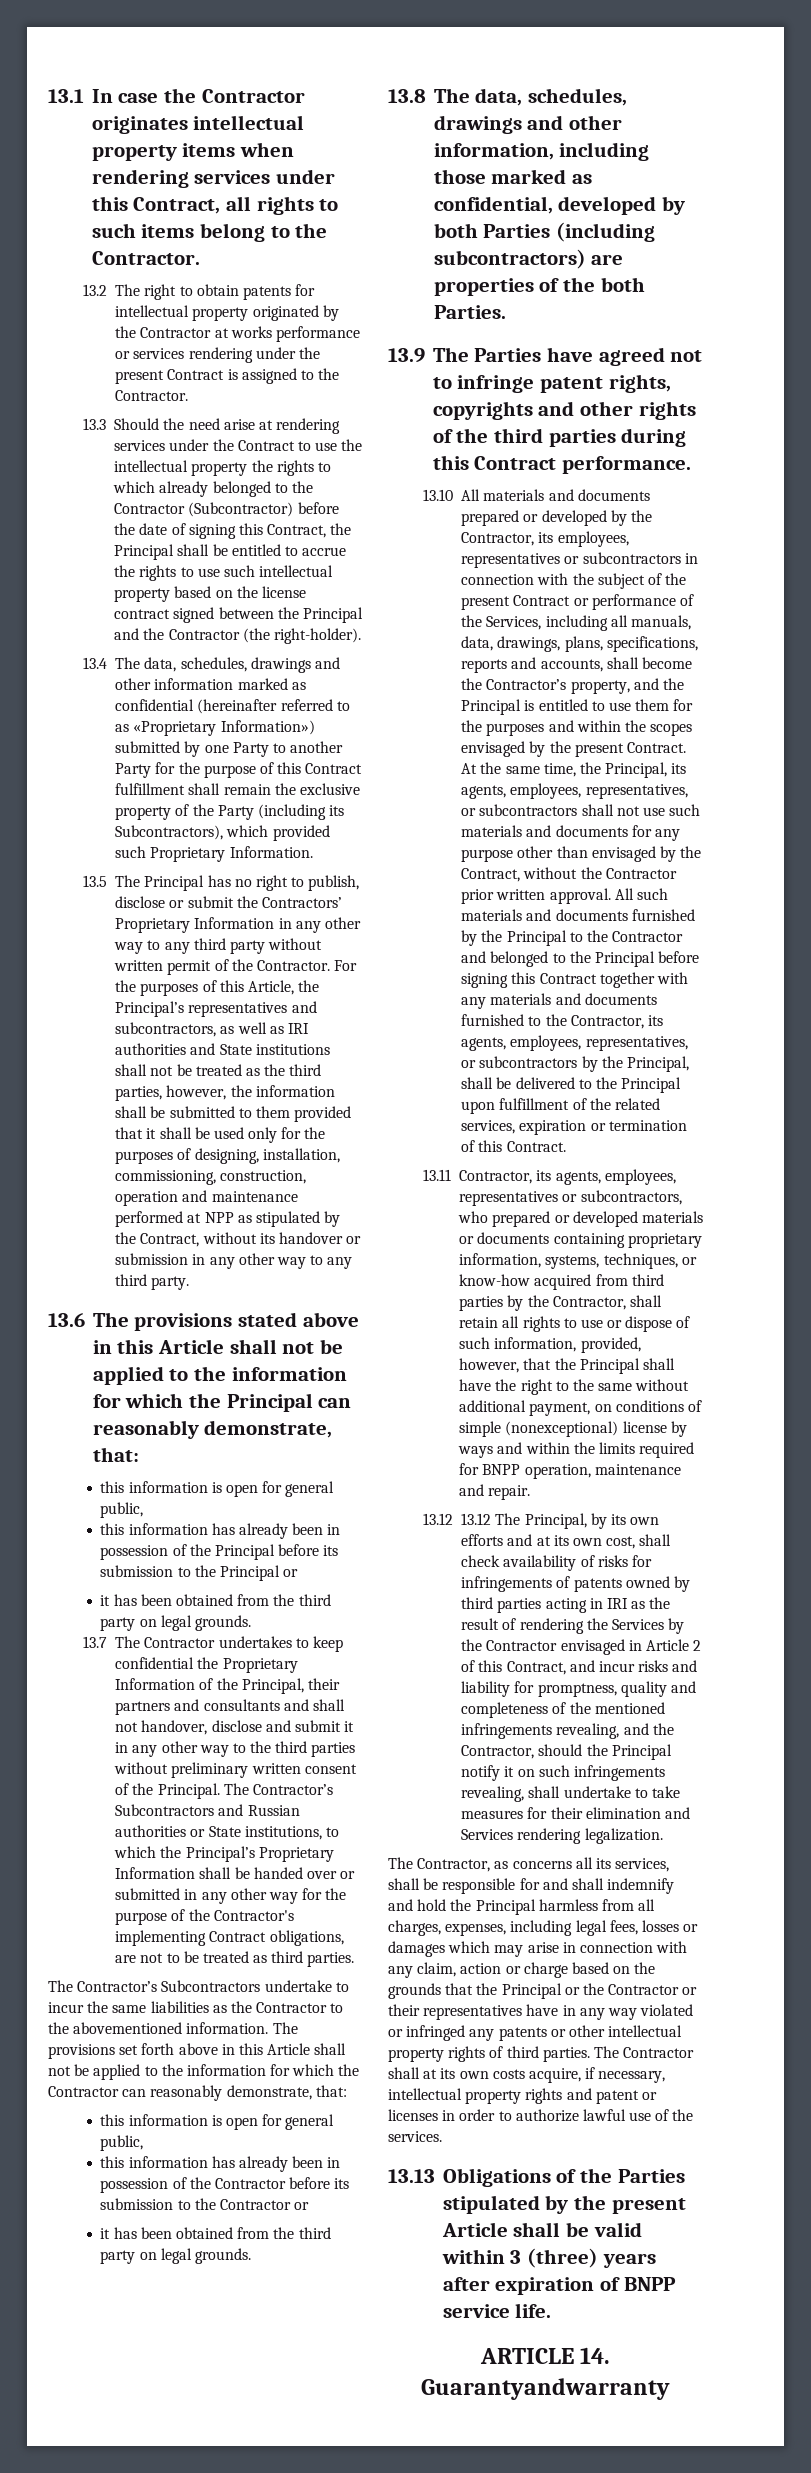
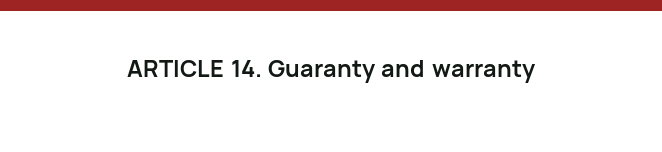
[48,88,305,103] [91,115,305,134] [91,142,295,161] [91,169,336,188] [91,196,339,215] [91,223,328,242] [91,251,200,265] [83,284,316,300] [115,305,339,321] [115,326,360,342] [115,347,320,363] [115,368,340,384] [115,390,189,401] [83,418,341,434] [114,439,363,451] [114,460,331,476] [113,481,313,497] [114,502,339,517] [114,523,352,539] [114,544,347,560] [114,565,334,581] [114,586,306,602] [114,607,363,623] [114,628,361,644] [83,657,340,673] [115,678,306,690] [115,699,350,714] [115,720,315,736] [115,741,344,757] [115,762,363,778] [115,783,360,795] [115,804,345,820] [115,825,330,841] [115,846,313,862] [83,875,360,891] [115,896,342,908] [115,917,361,933] [114,938,323,954] [114,959,358,975] [115,980,320,996] [115,1001,317,1017] [115,1022,309,1037] [115,1043,330,1055] [115,1064,322,1076] [115,1085,335,1101] [115,1106,352,1122] [115,1127,326,1143] [115,1148,340,1164] [115,1170,307,1185] [115,1190,298,1206] [115,1211,341,1227] [115,1232,362,1247] [115,1253,353,1269] [115,1274,190,1290] [48,1312,359,1331] [92,1339,344,1354] [92,1366,347,1385] [92,1393,352,1412] [92,1420,333,1439] [92,1447,139,1462] [100,1481,335,1497] [100,1502,144,1518] [100,1523,341,1539] [100,1544,339,1560] [100,1565,299,1581] [100,1594,331,1606] [100,1615,252,1631] [83,1636,343,1652] [115,1657,298,1673] [115,1678,340,1694] [115,1699,345,1715] [115,1720,355,1735] [115,1741,356,1757] [114,1762,357,1778] [115,1783,333,1799] [115,1804,300,1816] [115,1825,339,1840] [114,1846,334,1862] [115,1867,356,1879] [115,1888,347,1904] [115,1909,294,1925] [115,1930,344,1946] [115,1951,355,1967] [48,1980,349,1992] [48,2001,344,2013] [48,2022,298,2034] [48,2043,347,2059] [48,2064,360,2080] [48,2085,347,2101] [100,2114,335,2130] [100,2135,144,2151] [100,2156,341,2172] [100,2177,350,2193] [100,2198,310,2210] [100,2227,331,2239] [100,2248,252,2264] [388,88,628,106] [433,115,623,134] [433,142,650,161] [433,169,593,184] [433,196,686,215] [433,222,656,242] [433,249,624,269] [433,277,645,296] [433,305,506,319] [388,347,703,366] [432,374,671,393] [432,401,696,420] [432,428,687,447] [432,455,692,474] [423,489,650,501] [461,510,652,526] [461,531,629,547] [461,552,698,568] [461,573,687,589] [461,594,694,610] [461,615,691,631] [461,636,698,652] [461,657,692,673] [461,678,684,694] [461,699,694,715] [461,720,693,736] [461,741,686,757] [461,762,687,778] [461,783,688,799] [461,804,701,816] [461,825,680,841] [461,846,702,862] [461,867,677,882] [461,888,668,904] [461,909,695,921] [461,930,684,946] [461,951,700,967] [461,972,688,988] [461,993,657,1009] [461,1014,663,1029] [461,1035,688,1051] [461,1056,689,1072] [461,1077,682,1093] [461,1098,660,1114] [461,1120,687,1135] [461,1140,566,1152] [423,1169,676,1185] [459,1190,682,1206] [458,1211,703,1227] [459,1232,702,1248] [459,1253,697,1269] [459,1274,664,1290] [459,1295,662,1311] [459,1316,691,1332] [459,1337,641,1353] [459,1358,675,1374] [459,1379,690,1395] [459,1400,702,1416] [459,1421,687,1437] [458,1442,695,1458] [459,1463,681,1479] [459,1484,531,1500] [423,1513,660,1529] [461,1534,672,1549] [461,1555,652,1571] [461,1576,690,1592] [461,1597,671,1613] [461,1618,685,1634] [461,1639,702,1655] [461,1660,698,1675] [461,1681,696,1697] [461,1702,665,1718] [461,1723,674,1739] [461,1744,672,1760] [461,1765,665,1781] [461,1786,680,1802] [461,1807,690,1819] [461,1828,663,1844] [388,1857,670,1872] [388,1878,675,1894] [388,1899,656,1915] [388,1920,699,1936] [388,1941,688,1957] [388,1962,656,1978] [388,1983,698,1999] [388,2004,694,2020] [388,2025,683,2041] [388,2046,695,2062] [388,2067,666,2083] [388,2088,657,2104] [388,2109,694,2122] [388,2131,442,2142] [388,2168,685,2187] [442,2195,686,2214] [441,2222,642,2237] [441,2248,656,2268] [442,2277,676,2295] [442,2303,552,2318] [479,2347,611,2364] [421,2378,670,2400] 13.1 In case the Contractor originates intellectual property items when rendering services under this Contract, all rights to such items belong to the Contractor. // 13.2 The right to obtain patents for intellectual property originated by the Contractor at works performance or services rendering under the present Contract is assigned to the Contractor. // 13.3 Should the need arise at rendering services under the Contract to use the intellectual property the rights to which already belonged to the Contractor (Subcontractor) before the date of signing this Contract, the Principal shall be entitled to accrue the rights to use such intellectual property based on the license contract signed between the Principal and the Contractor (the right-holder). // 13.4 The data, schedules, drawings and other information marked as confidential (hereinafter referred to as «Proprietary Information») submitted by one Party to another Party for the purpose of this Contract fulfillment shall remain the exclusive property of the Party (including its Subcontractors), which provided such Proprietary Information. // 13.5 The Principal has no right to publish, disclose or submit the Contractors’ Proprietary Information in any other way to any third party without written permit of the Contractor. For the purposes of this Article, the Principal’s representatives and subcontractors, as well as IRI authorities and State institutions shall not be treated as the third parties, however, the information shall be submitted to them provided that it shall be used only for the purposes of designing, installation, commissioning, construction, operation and maintenance performed at NPP as stipulated by the Contract, without its handover or submission in any other way to any third party. // 13.6 The provisions stated above in this Article shall not be applied to the information for which the Principal can reasonably demonstrate, that: // this information is open for general public, // this information has already been in possession of the Principal before its submission to the Principal or // it has been obtained from the third party on legal grounds. // 13.7 The Contractor undertakes to keep confidential the Proprietary Information of the Principal, their partners and consultants and shall not handover, disclose and submit it in any other way to the third parties without preliminary written consent of the Principal. The Contractor’s Subcontractors and Russian authorities or State institutions, to which the Principal’s Proprietary Information shall be handed over or submitted in any other way for the purpose of the Contractor's implementing Contract obligations, are not to be treated as third parties. // The Contractor’s Subcontractors undertake to incur the same liabilities as the Contractor to the abovementioned information. The provisions set forth above in this Article shall not be applied to the information for which the Contractor can reasonably demonstrate, that: // this information is open for general public, // this information has already been in possession of the Contractor before its submission to the Contractor or // it has been obtained from the third party on legal grounds. // 13.8 The data, schedules, drawings and other information, including those marked as confidential, developed by both Parties (including subcontractors) are properties of the both Parties. // 13.9 The Parties have agreed not to infringe patent rights, copyrights and other rights of the third parties during this Contract performance. // 13.10 All materials and documents prepared or developed by the Contractor, its employees, representatives or subcontractors in connection with the subject of the present Contract or performance of the Services, including all manuals, data, drawings, plans, specifications, reports and accounts, shall become the Contractor’s property, and the Principal is entitled to use them for the purposes and within the scopes envisaged by the present Contract. At the same time, the Principal, its agents, employees, representatives, or subcontractors shall not use such materials and documents for any purpose other than envisaged by the Contract, without the Contractor prior written approval. All such materials and documents furnished by the Principal to the Contractor and belonged to the Principal before signing this Contract together with any materials and documents furnished to the Contractor, its agents, employees, representatives, or subcontractors by the Principal, shall be delivered to the Principal upon fulfillment of the related services, expiration or termination of this Contract. // 13.11 Contractor, its agents, employees, representatives or subcontractors, who prepared or developed materials or documents containing proprietary information, systems, techniques, or know-how acquired from third parties by the Contractor, shall retain all rights to use or dispose of such information, provided, however, that the Principal shall have the right to the same without additional payment, on conditions of simple (nonexceptional) license by ways and within the limits required for BNPP operation, maintenance and repair. // 13.12 13.12 The Principal, by its own efforts and at its own cost, shall check availability of risks for infringements of patents owned by third parties acting in IRI as the result of rendering the Services by the Contractor envisaged in Article 2 of this Contract, and incur risks and liability for promptness, quality and completeness of the mentioned infringements revealing, and the Contractor, should the Principal notify it on such infringements revealing, shall undertake to take measures for their elimination and Services rendering legalization. // The Contractor, as concerns all its services, shall be responsible for and shall indemnify and hold the Principal harmless from all charges, expenses, including legal fees, losses or damages which may arise in connection with any claim, action or charge based on the grounds that the Principal or the Contractor or their representatives have in any way violated or infringed any patents or other intellectual property rights of third parties. The Contractor shall at its own costs acquire, if necessary, intellectual property rights and patent or licenses in order to authorize lawful use of the services. // 13.13 Obligations of the Parties stipulated by the present Article shall be valid within 3 (three) years after expiration of BNPP service life. // ARTICLE 14. Guarantyandwarranty -> [127,60,536,83] ARTICLE 14. Guaranty and warranty

